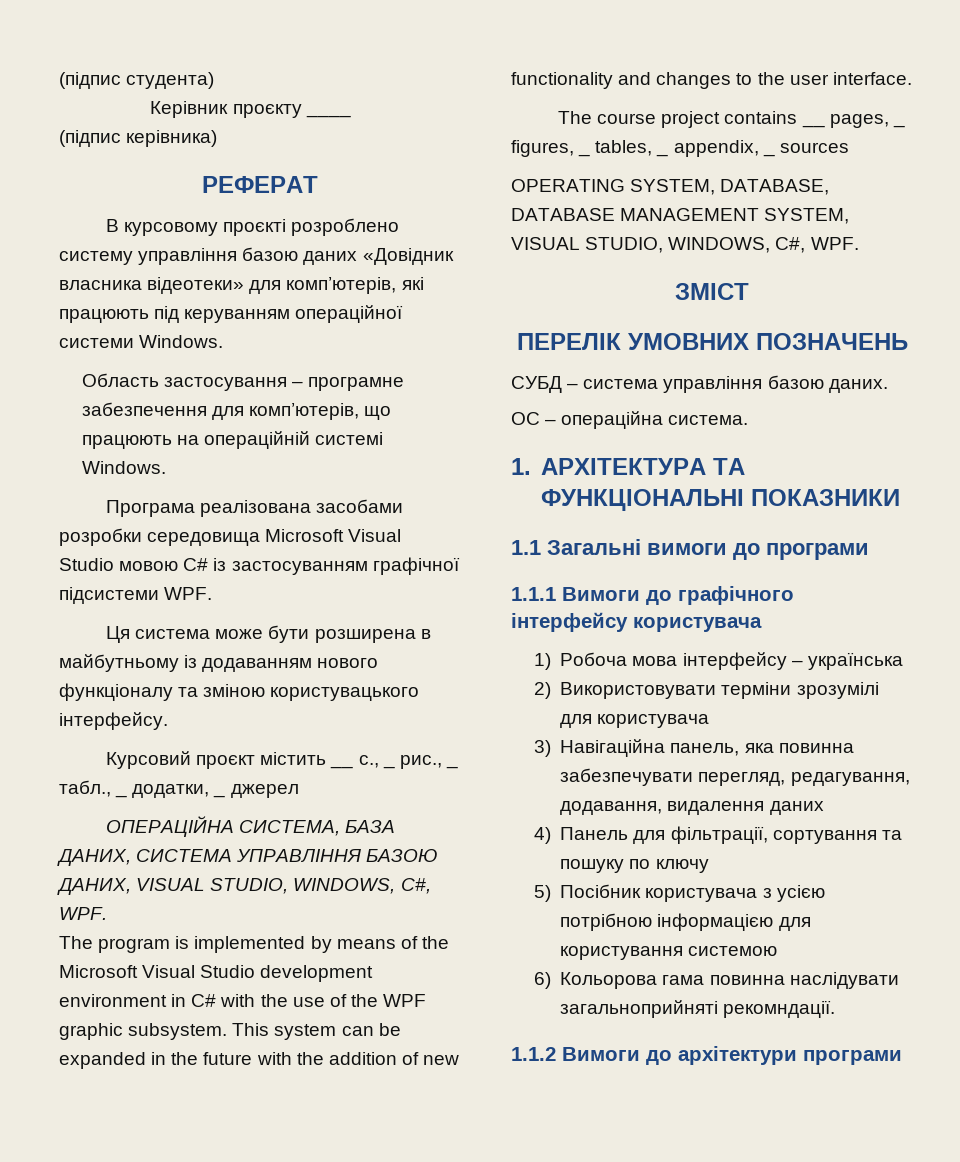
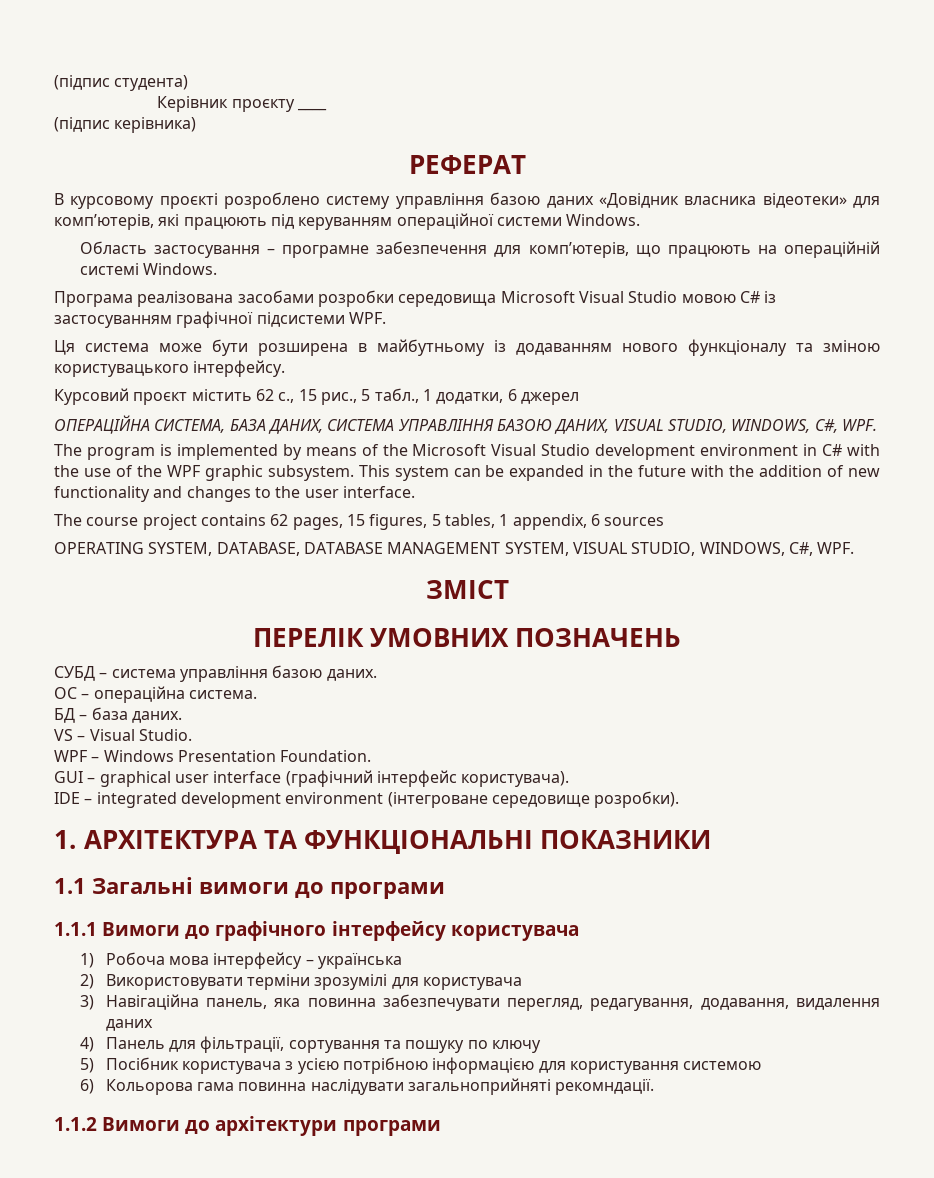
[330,755,458,769] [59,780,226,798] __ с., _ рис., _ табл., _ додатки, _ -> [255,388,517,405] 62 с., 15 рис., 5 табл., 1 додатки, 6
[801,114,905,128] [511,140,775,157] __ pages, _ figures, _ tables, _ appendix, _ -> [270,514,600,530] 62 pages, 15 figures, 5 tables, 1 appendix, 6
(749, 420) none -> [54,707,182,723] [54,729,192,741] [54,750,372,762] [54,770,570,787] [54,791,680,808] // БД – база даних. // VS – Visual Studio. // WPF – Windows Presentation Foundation. // GUI – graphical user interface (графічний інтерфейс користувача). // IDE – integrated development environment (інтегроване середовище розробки).

